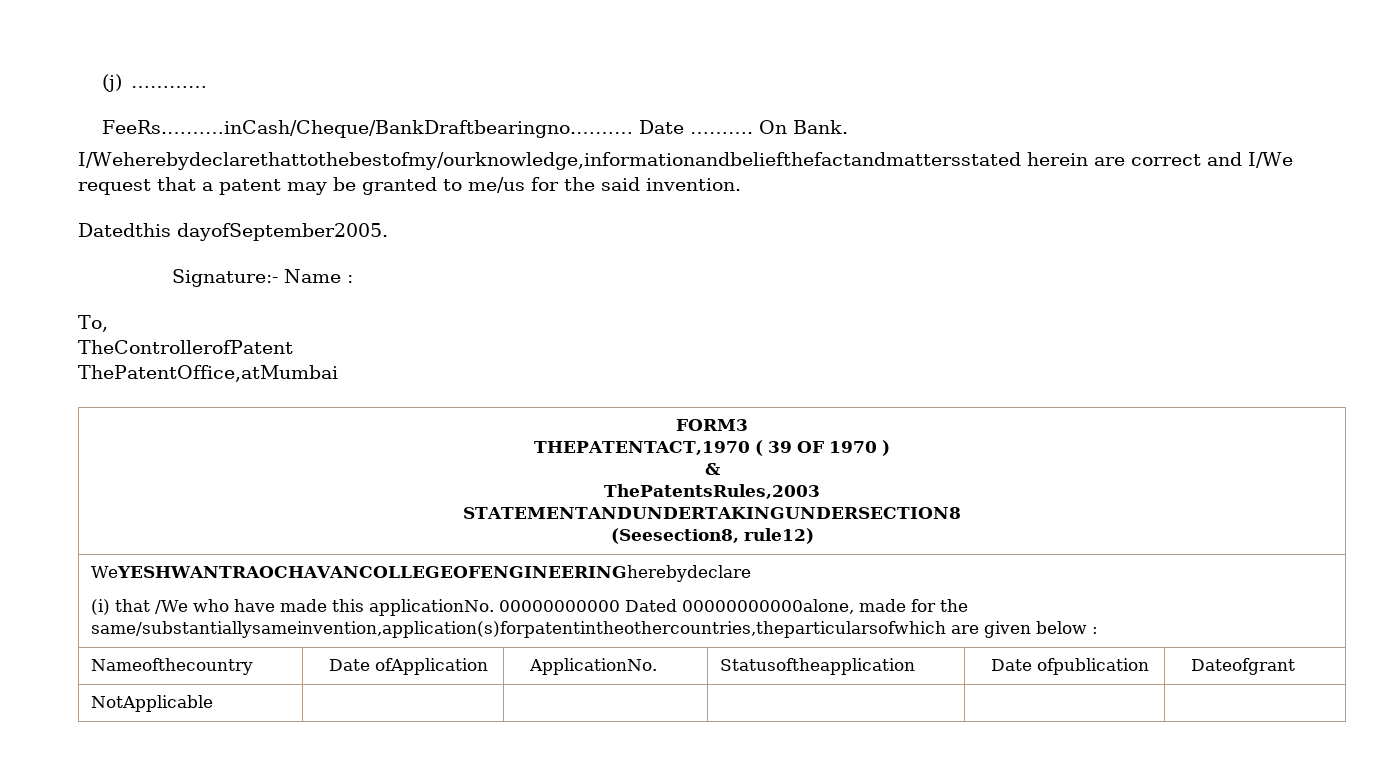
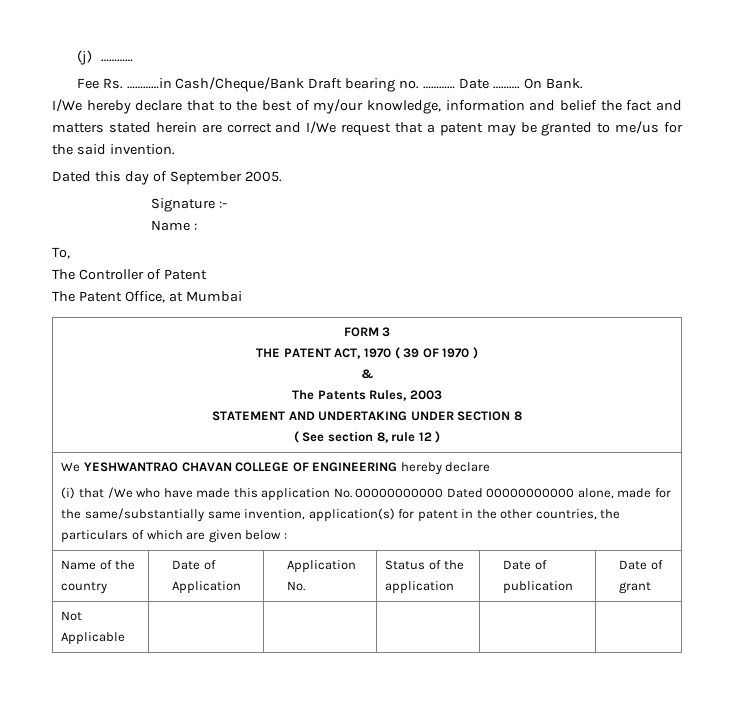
[101,120,848,138] [78,152,1021,170] FeeRs.………inCash/Cheque/BankDraftbearingno.……… Date ………. On Bank. // I/Weherebydeclarethattothebestofmy/ourknowledge,informationandbeliefthefactandmattersstated -> [76,77,583,92] [52,99,682,114] [52,122,151,133] Fee Rs. …………in Cash/Cheque/Bank Draft bearing no. ………… Date ………. On Bank. // I/We hereby declare that to the best of my/our knowledge, information and belief the fact and matters stated
[78,223,388,241] [172,269,354,287] [78,315,108,332] [78,340,293,354] [78,365,338,382] [676,419,748,431] [533,441,751,455] Datedthis dayofSeptember2005. // Signature:- Name : // To, // TheControllerofPatent // ThePatentOffice,atMumbai // FORM3 // THEPATENTACT,1970 -> [52,171,282,185] [150,198,227,212] [150,220,197,231] [52,247,70,259] [52,269,207,280] [52,291,242,303] [343,327,391,337] [256,348,391,359] Dated this day of September 2005. // Signature :- // Name : // To, // The Controller of Patent // The Patent Office, at Mumbai // FORM 3 // THE PATENT ACT, 1970
[604,484,820,499] [463,507,962,519] [610,528,814,544] [91,565,752,582] ThePatentsRules,2003 // STATEMENTANDUNDERTAKINGUNDERSECTION8 // (Seesection8, rule12) // WeYESHWANTRAOCHAVANCOLLEGEOFENGINEERINGherebydeclare -> [292,390,442,401] [212,411,522,421] [293,431,441,443] [61,462,491,475] The Patents Rules, 2003 // STATEMENT AND UNDERTAKING UNDER SECTION 8 // ( See section 8, rule 12 ) // We YESHWANTRAO CHAVAN COLLEGE OF ENGINEERING hereby declare
[369,599,969,616] [91,621,1099,638] [91,658,254,675] [329,658,489,675] [529,658,658,675] [720,658,916,675] [991,658,1150,675] [1191,658,1296,675] [91,695,214,712] applicationNo. 00000000000 Dated 00000000000alone, made for the same/substantiallysameinvention,application(s)forpatentintheothercountries,theparticularsofwhich are given below : // Nameofthecountry | Date ofApplication | ApplicationNo. | Statusoftheapplication | Date ofpublication | Dateofgrant // NotApplicable -> [261,488,671,501] [61,508,621,522] [61,530,287,543] [61,560,135,570] [61,582,108,594] [172,560,216,570] [172,581,242,594] [287,560,357,573] [287,581,306,591] [385,560,464,570] [385,581,455,594] [503,560,547,570] [503,581,574,594] [619,560,663,570] [619,582,652,594] [61,611,83,621] [61,632,126,645] application No. 00000000000 Dated 00000000000 alone, made for the same/substantially same invention, application(s) for patent in the other countries, the particulars of which are given below : // Name of the country | Date of Application | Application No. | Status of the application | Date of publication | Date of grant // Not Applicable

